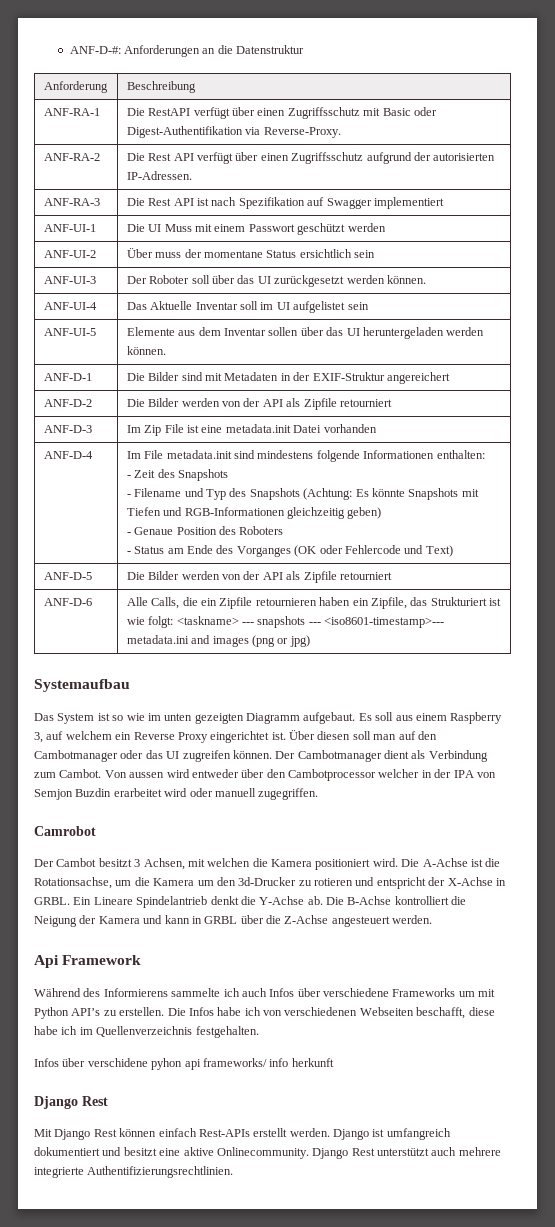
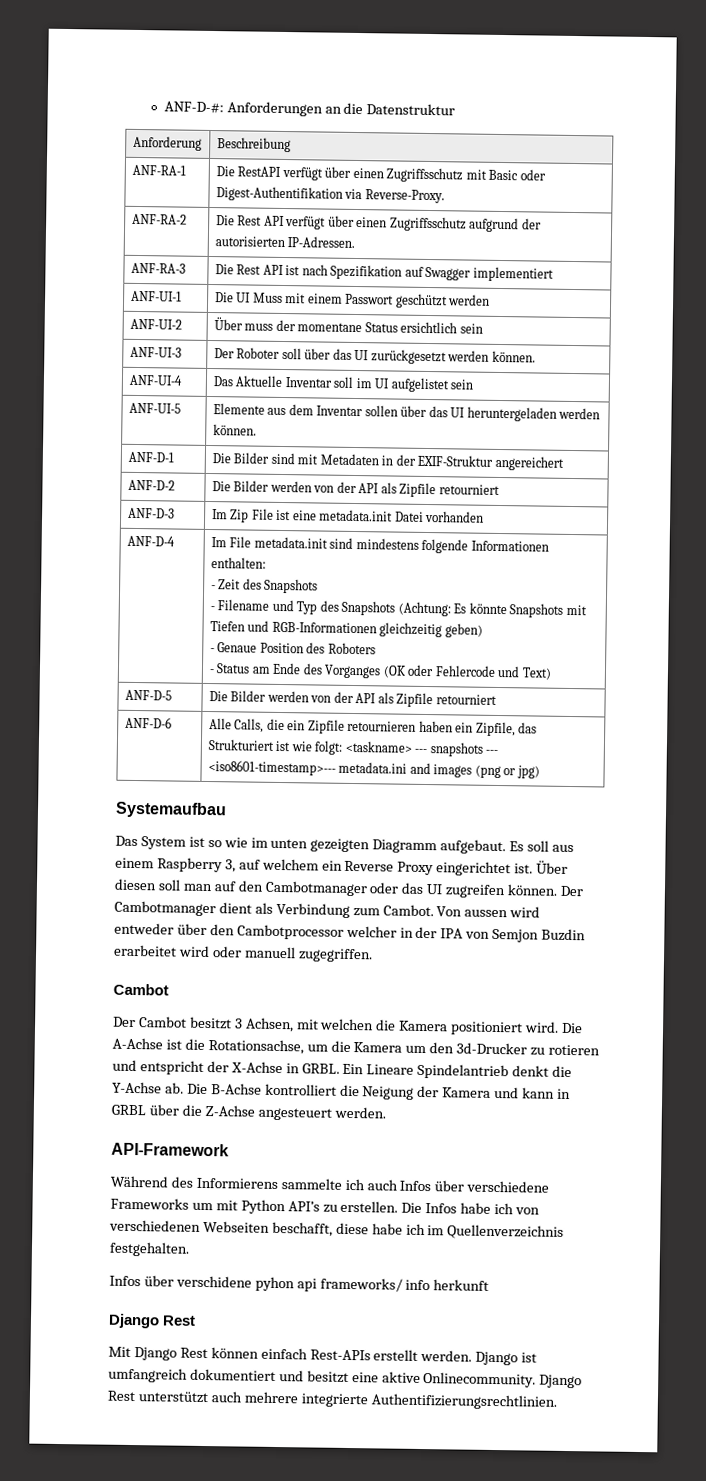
[34,826,96,836] Camrobot -> [113,983,169,996] Cambot
[34,955,142,968] Api Framework -> [111,1142,229,1157] API-Framework

